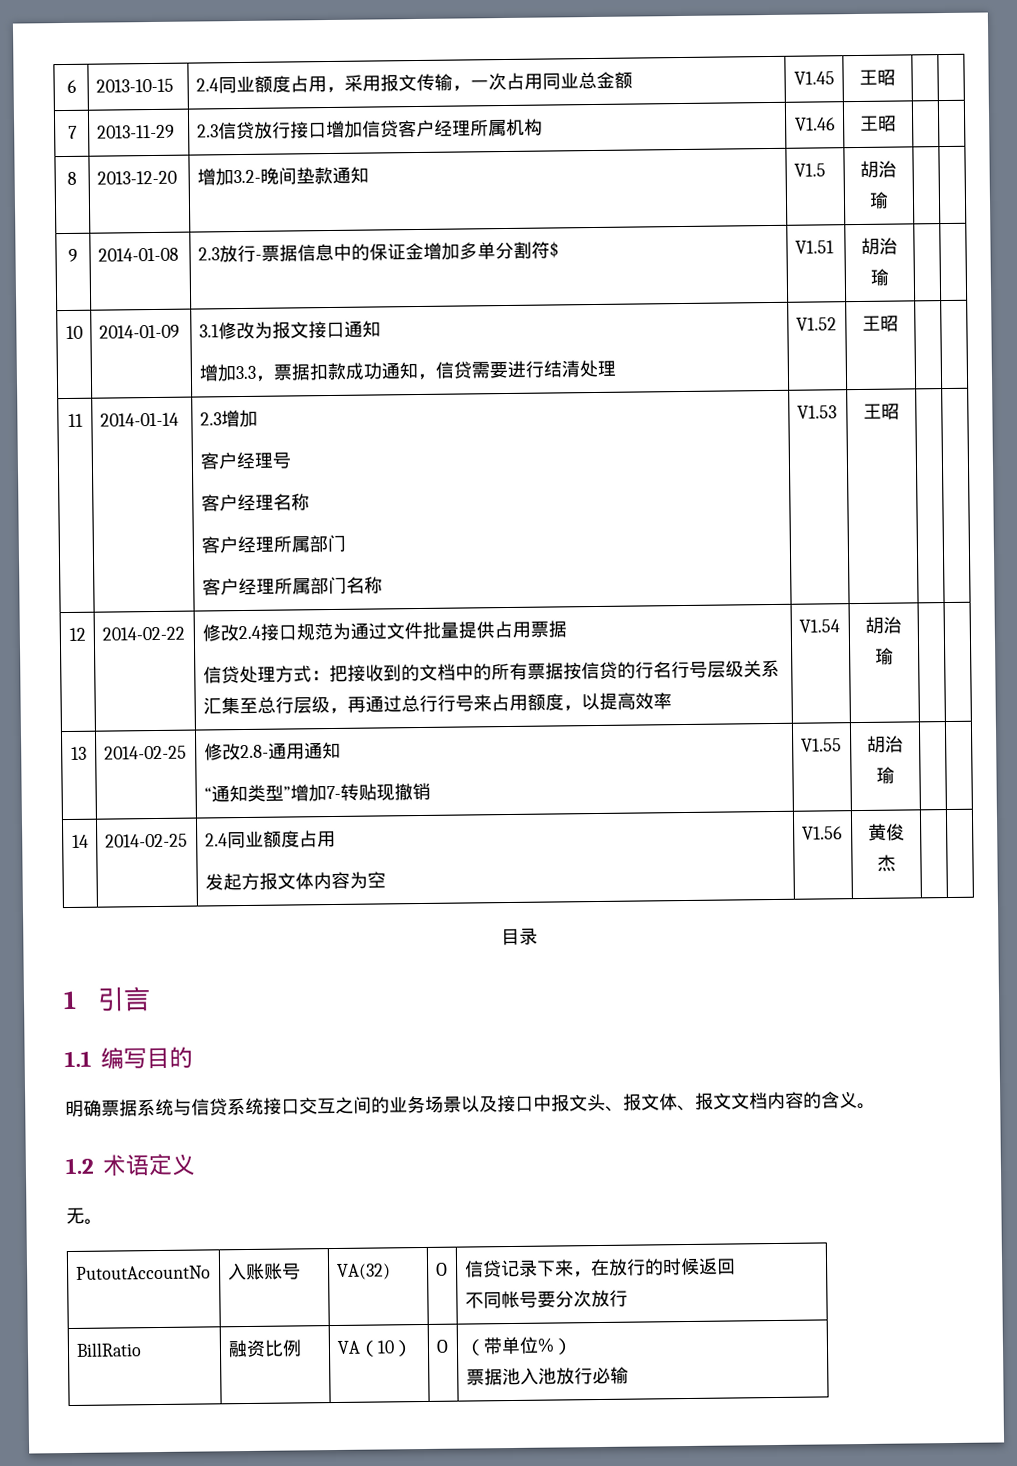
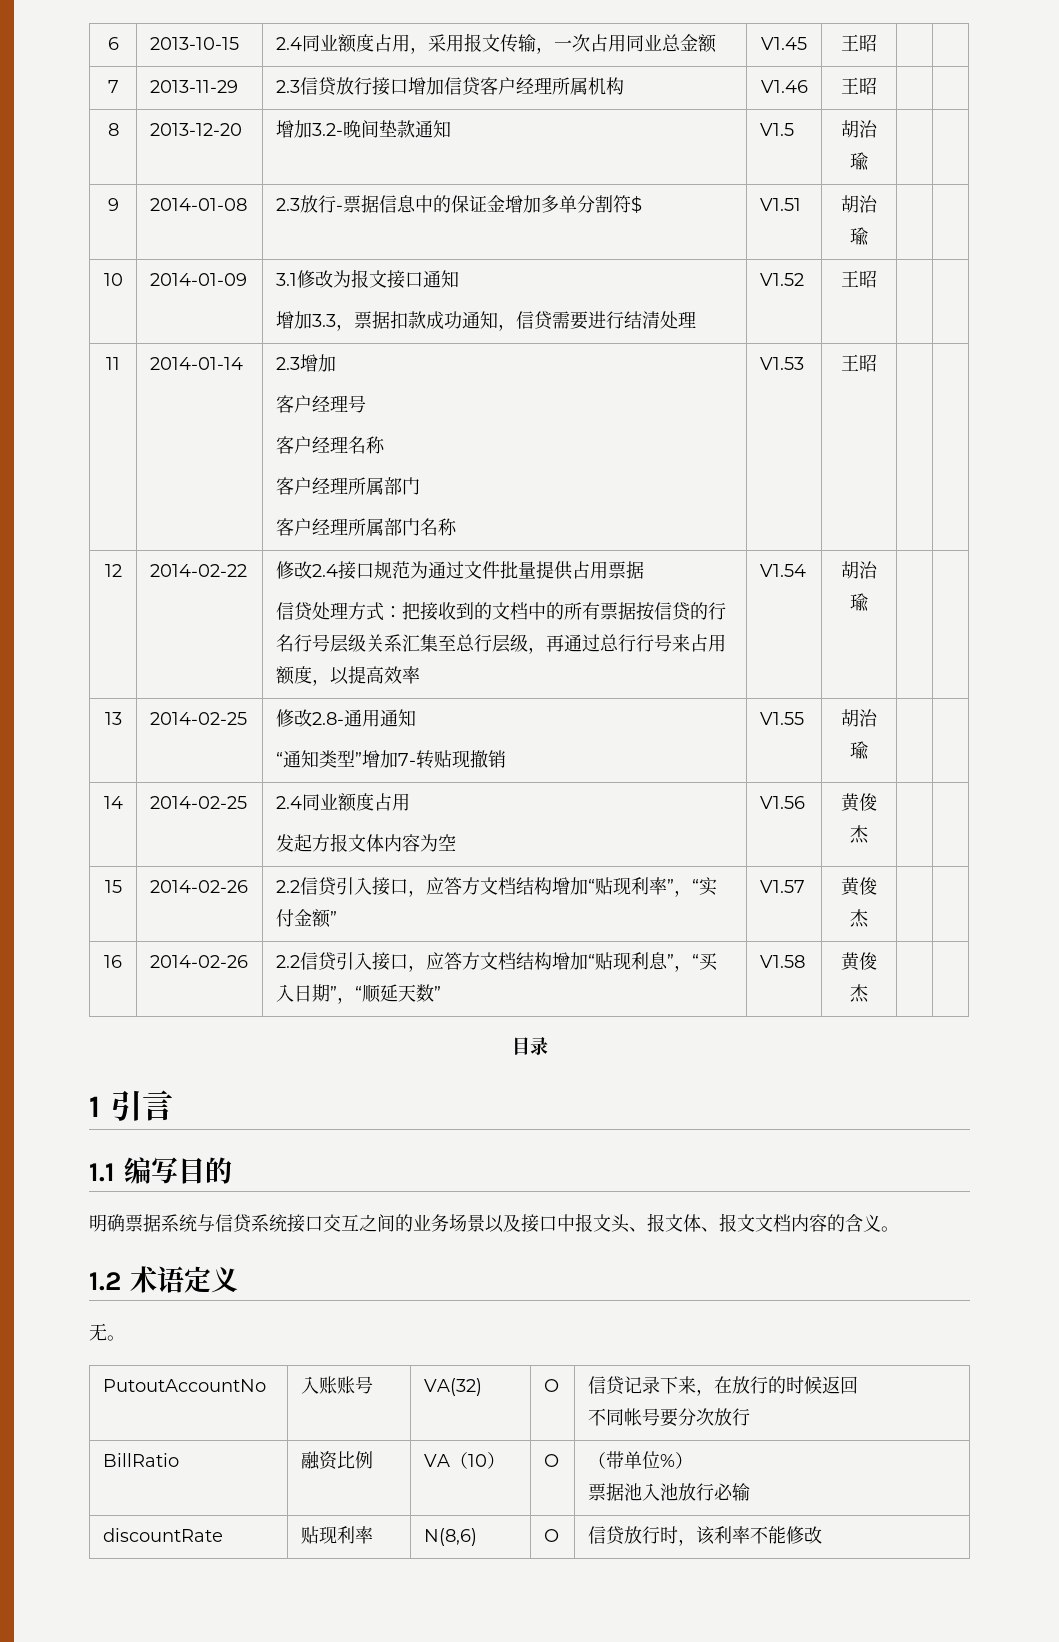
(896, 863) none -> [104,880,122,893] [149,880,248,893] [275,877,717,897] [275,909,337,928] [759,880,805,893] [841,877,877,896] [850,909,869,928] [104,955,122,968] [149,955,248,968] [275,952,718,972] [275,984,441,1004] [759,955,805,968] [841,952,877,971] [850,984,869,1003] // 15 | 2014-02-26 | 2.2信贷引入接口，应答方文档结构增加“贴现利率”，“实付金额” | V1.57 | 黄俊杰 | | // 16 | 2014-02-26 | 2.2信贷引入接口，应答方文档结构增加“贴现利息”，“买入日期”，“顺延天数” | V1.58 | 黄俊杰 | |
(629, 1375) none -> [102,1528,223,1542] [300,1526,373,1544] [423,1528,477,1546] [543,1529,559,1542] [587,1526,822,1546] // discountRate | 贴现利率 | N(8,6) | O | 信贷放行时，该利率不能修改

